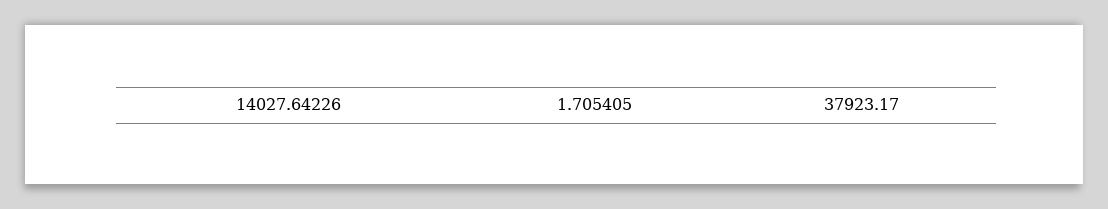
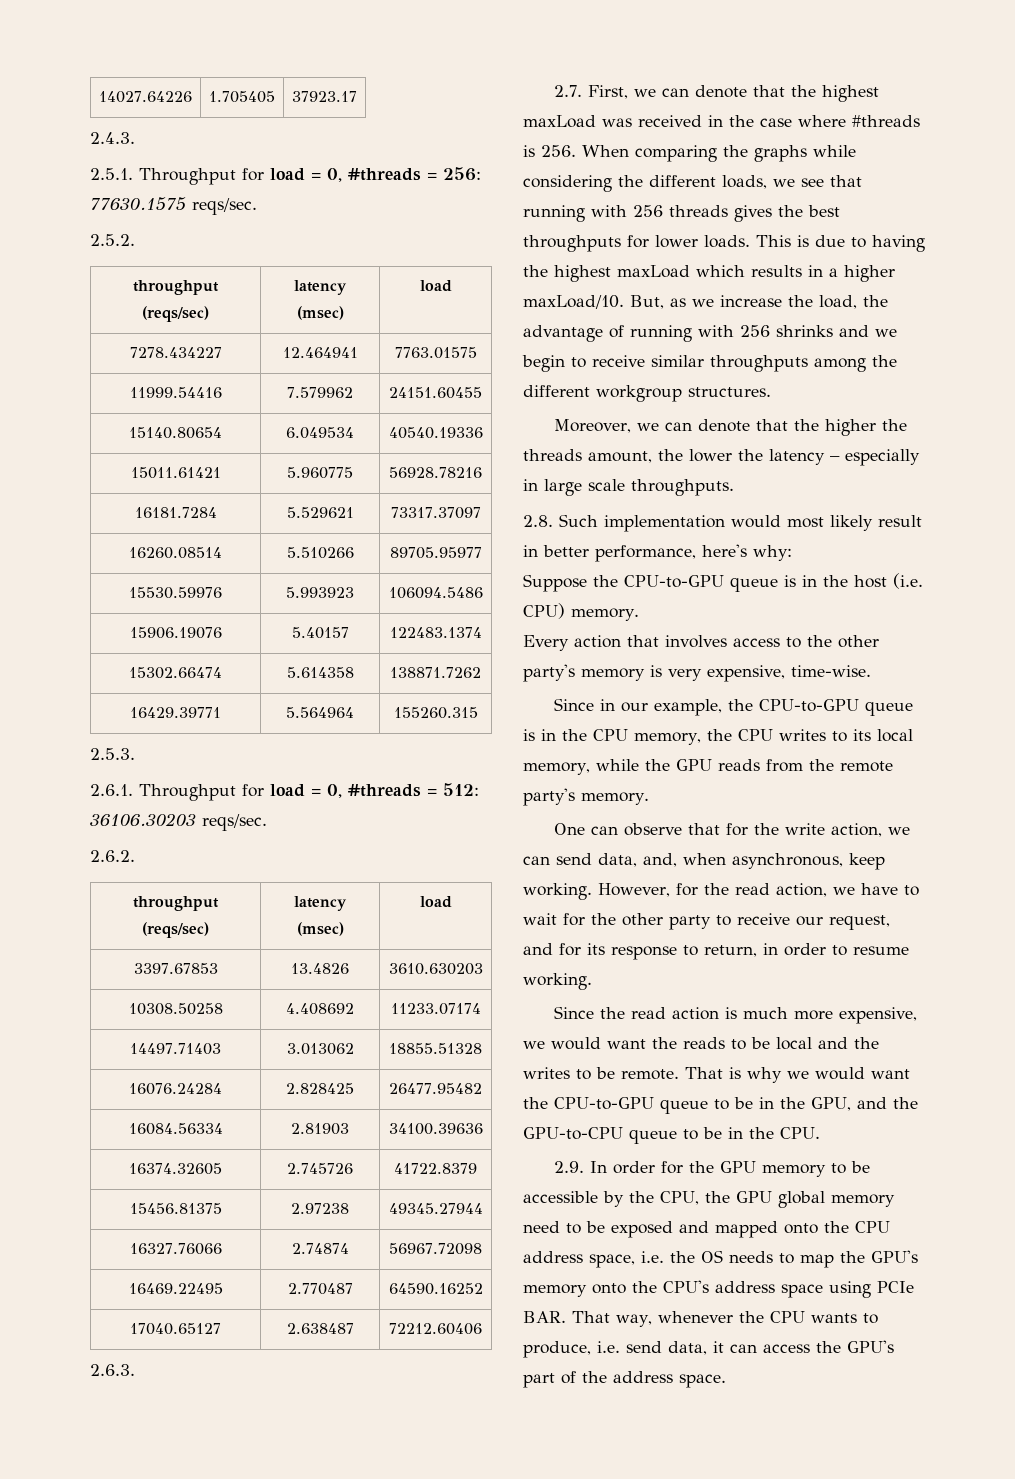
(899, 104) none -> [90,132,135,144] [90,167,481,185] [90,197,257,215] [90,234,135,246] [133,280,219,295] [142,306,209,322] [294,280,347,295] [296,306,344,320] [419,280,452,292] [129,347,222,358] [282,347,358,358] [394,347,477,359] [129,387,222,398] [287,387,353,398] [389,387,482,399] [129,427,222,439] [286,427,354,439] [388,427,483,439] [130,467,221,479] [287,467,353,479] [389,467,482,478] [134,507,217,518] [286,507,354,518] [390,507,481,519] [129,547,222,559] [286,547,354,559] [389,547,482,559] [129,587,222,599] [286,587,354,598] [388,587,483,599] [129,627,222,639] [291,627,349,639] [389,627,482,638] [129,667,222,679] [286,667,354,678] [390,667,481,678] [130,707,221,718] [286,707,354,718] [393,707,478,719] [90,748,135,760] [90,783,479,801] [90,813,267,831] [90,850,135,862] [133,896,219,911] [142,922,209,938] [294,896,347,911] [296,922,344,936] [419,896,452,908] [133,963,218,974] [291,963,349,974] [388,963,483,975] [128,1003,223,1015] [286,1003,354,1015] [390,1003,481,1015] [130,1043,221,1055] [286,1043,354,1055] [389,1043,482,1054] [129,1083,222,1095] [286,1083,354,1094] [389,1083,482,1094] [128,1123,223,1135] [291,1123,349,1135] [388,1123,483,1135] [129,1163,222,1175] [287,1163,353,1174] [394,1163,477,1174] [129,1203,222,1214] [291,1203,349,1214] [388,1203,483,1214] [129,1243,222,1255] [291,1243,349,1254] [389,1243,482,1255] [128,1283,223,1294] [287,1283,353,1295] [388,1283,483,1295] [130,1323,221,1335] [286,1323,354,1334] [389,1323,482,1335] [90,1364,135,1376] [554,85,880,102] [523,115,920,128] [523,145,856,162] [523,175,862,192] [523,205,840,222] [523,235,925,252] [523,265,895,282] [523,295,888,309] [523,325,897,342] [522,355,897,372] [523,385,771,402] [554,419,908,436] [523,449,920,466] [523,479,734,496] [523,514,922,532] [523,544,792,562] [523,573,923,592] [523,603,639,621] [523,635,879,651] [523,664,871,682] [554,698,914,716] [523,729,913,745] [523,759,893,775] [523,788,649,806] [554,823,911,837] [523,853,885,870] [523,883,919,900] [523,913,890,930] [523,943,909,960] [523,973,592,990] [554,1006,918,1024] [523,1037,879,1050] [523,1067,910,1083] [523,1097,918,1114] [523,1127,820,1144] [554,1161,871,1177] [523,1191,895,1208] [523,1221,890,1238] [523,1250,918,1268] [523,1280,914,1298] [523,1311,878,1327] [523,1340,894,1358] [523,1371,726,1388] // 2.4.3. // 2.5.1. Throughput for load = 0, #threads = 256: 77630.1575 reqs/sec. // 2.5.2. // throughput (reqs/sec) | latency (msec) | load // 7278.434227 | 12.464941 | 7763.01575 // 11999.54416 | 7.579962 | 24151.60455 // 15140.80654 | 6.049534 | 40540.19336 // 15011.61421 | 5.960775 | 56928.78216 // 16181.7284 | 5.529621 | 73317.37097 // 16260.08514 | 5.510266 | 89705.95977 // 15530.59976 | 5.993923 | 106094.5486 // 15906.19076 | 5.40157 | 122483.1374 // 15302.66474 | 5.614358 | 138871.7262 // 16429.39771 | 5.564964 | 155260.315 // 2.5.3. // 2.6.1. Throughput for load = 0, #threads = 512: 36106.30203 reqs/sec. // 2.6.2. // throughput (reqs/sec) | latency (msec) | load // 3397.67853 | 13.4826 | 3610.630203 // 10308.50258 | 4.408692 | 11233.07174 // 14497.71403 | 3.013062 | 18855.51328 // 16076.24284 | 2.828425 | 26477.95482 // 16084.56334 | 2.81903 | 34100.39636 // 16374.32605 | 2.745726 | 41722.8379 // 15456.81375 | 2.97238 | 49345.27944 // 16327.76066 | 2.74874 | 56967.72098 // 16469.22495 | 2.770487 | 64590.16252 // 17040.65127 | 2.638487 | 72212.60406 // 2.6.3. // 2.7. First, we can denote that the highest maxLoad was received in the case where #threads is 256. When comparing the graphs while considering the different loads, we see that running with 256 threads gives the best throughputs for lower loads. This is due to having the highest maxLoad which results in a higher maxLoad/10. But, as we increase the load, the advantage of running with 256 shrinks and we begin to receive similar throughputs among the different workgroup structures. // Moreover, we can denote that the higher the threads amount, the lower the latency – especially in large scale throughputs. // 2.8. Such implementation would most likely result in better performance, here's why: // Suppose the CPU-to-GPU queue is in the host (i.e. CPU) memory. // Every action that involves access to the other party's memory is very expensive, time-wise. // Since in our example, the CPU-to-GPU queue is in the CPU memory, the CPU writes to its local memory, while the GPU reads from the remote party's memory. // One can observe that for the write action, we can send data, and, when asynchronous, keep working. However, for the read action, we have to wait for the other party to receive our request, and for its response to return, in order to resume working. // Since the read action is much more expensive, we would want the reads to be local and the writes to be remote. That is why we would want the CPU-to-GPU queue to be in the GPU, and the GPU-to-CPU queue to be in the CPU. // 2.9. In order for the GPU memory to be accessible by the CPU, the GPU global memory need to be exposed and mapped onto the CPU address space, i.e. the OS needs to map the GPU's memory onto the CPU's address space using PCIe BAR. That way, whenever the CPU wants to produce, i.e. send data, it can access the GPU's part of the address space.

